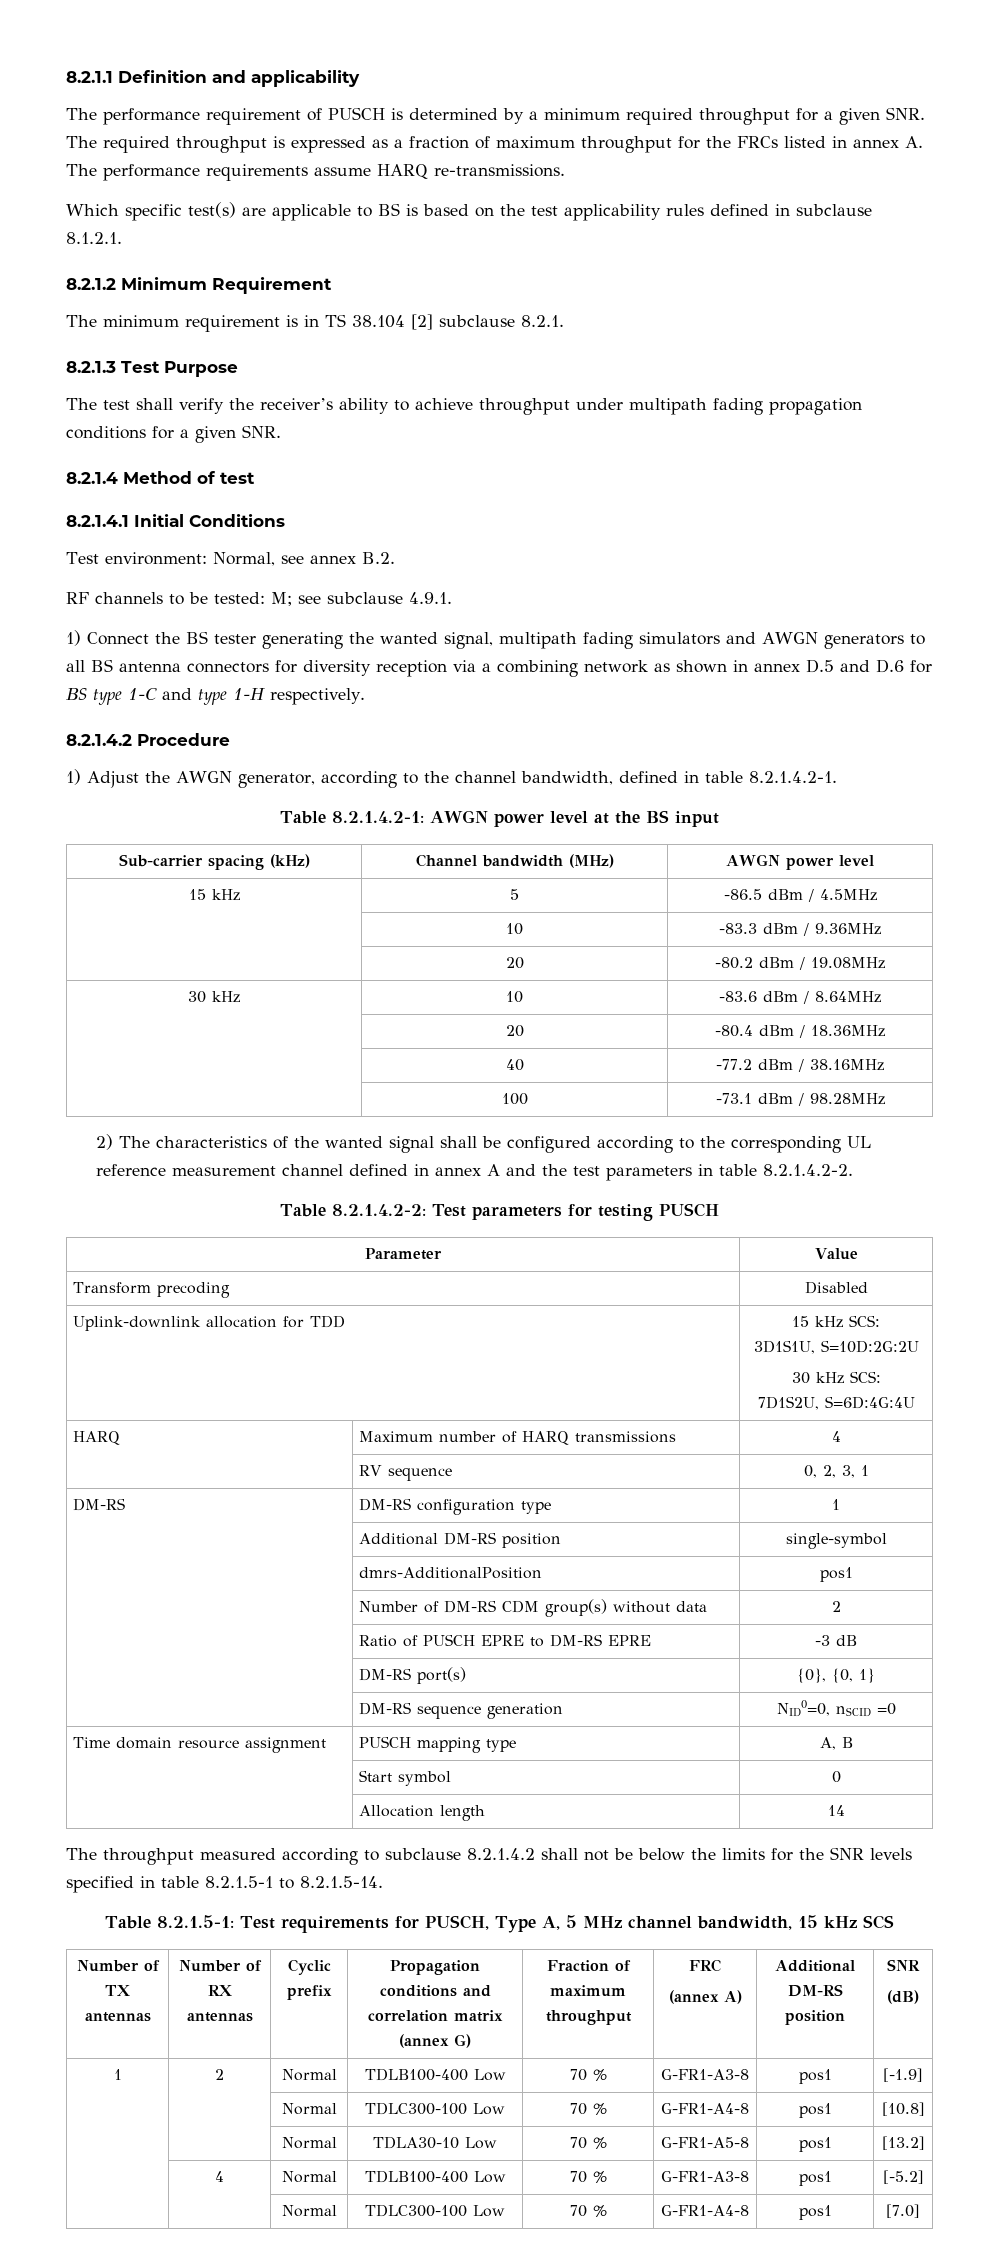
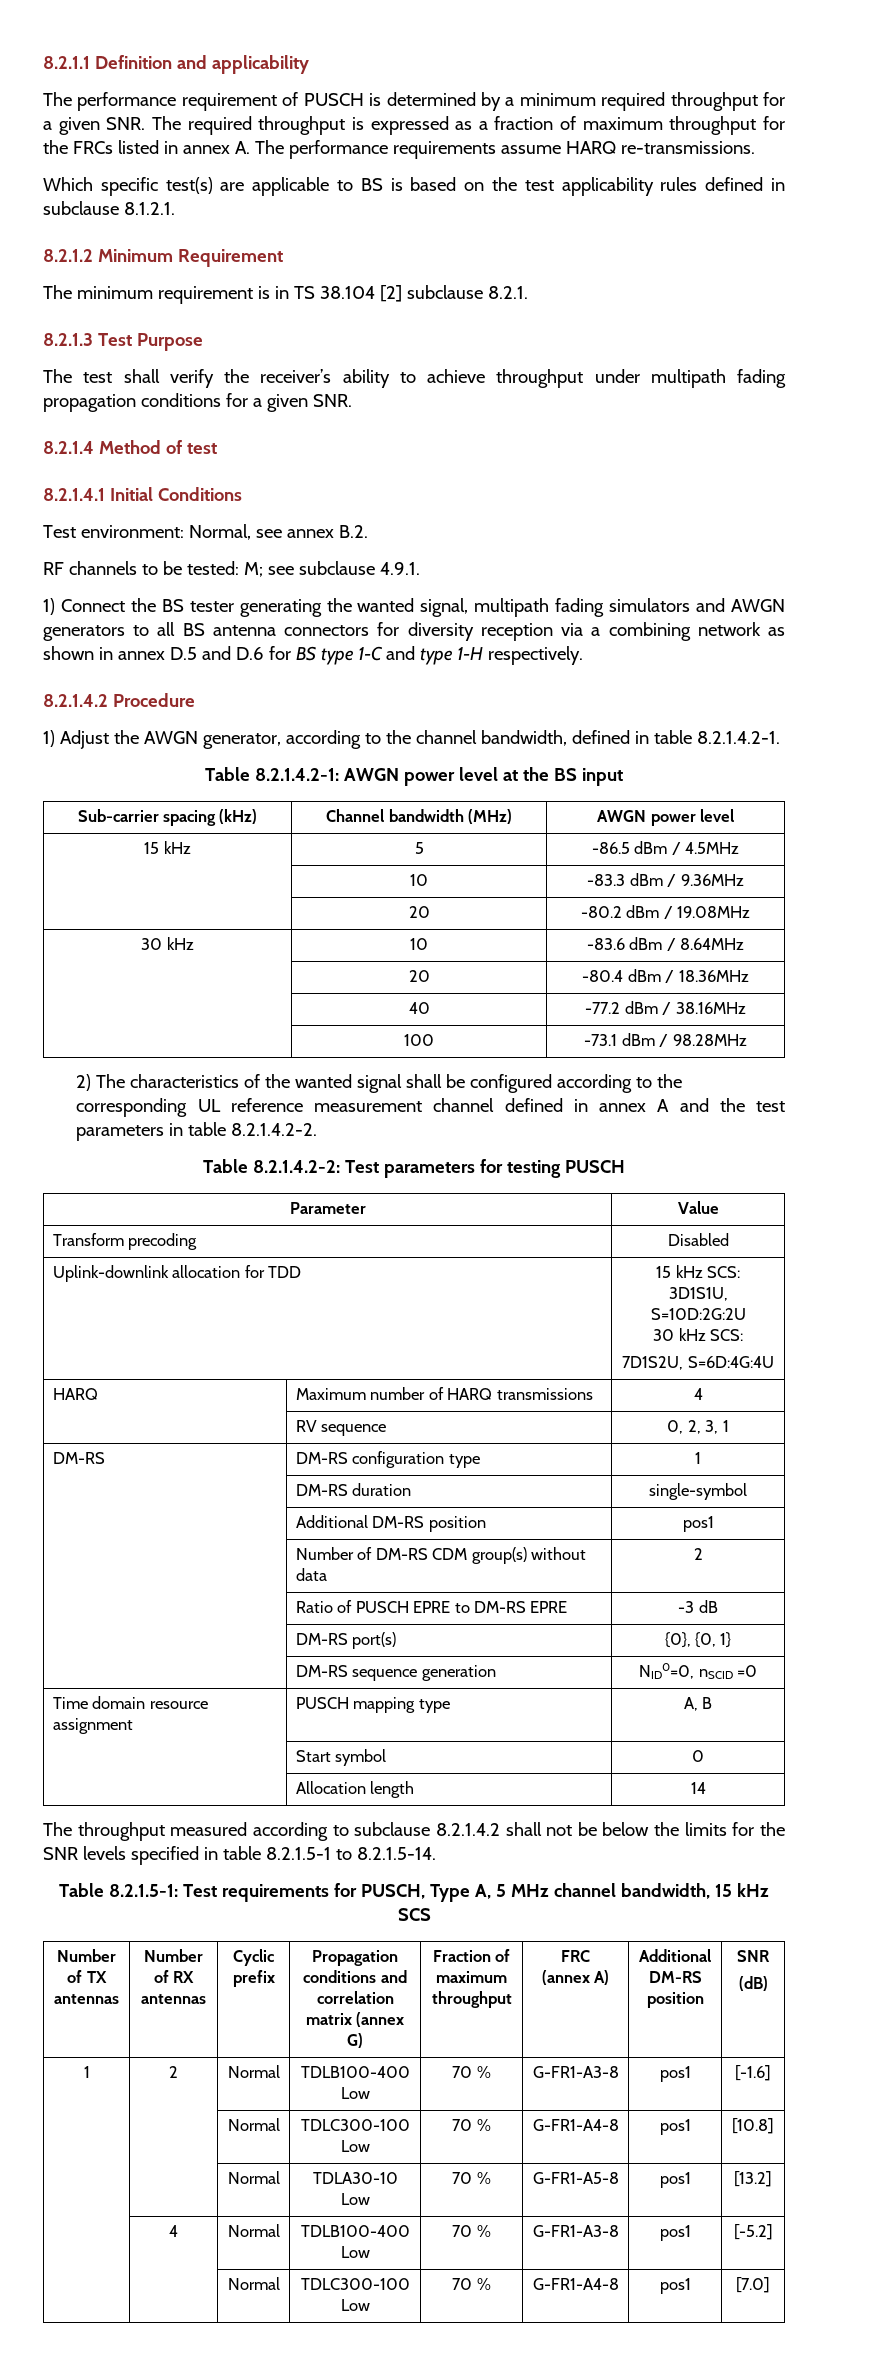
[359,1532,562,1548] [785,1533,887,1549] [359,1567,543,1579] Additional DM-RS position | single-symbol // | dmrs-AdditionalPosition -> [295,1483,412,1496] [649,1483,747,1500] [295,1515,486,1532] DM-RS duration | single-symbol // | Additional DM-RS position
[883,2068,923,2082] [-1.9] -> [735,2065,771,2081] [-1.6]

